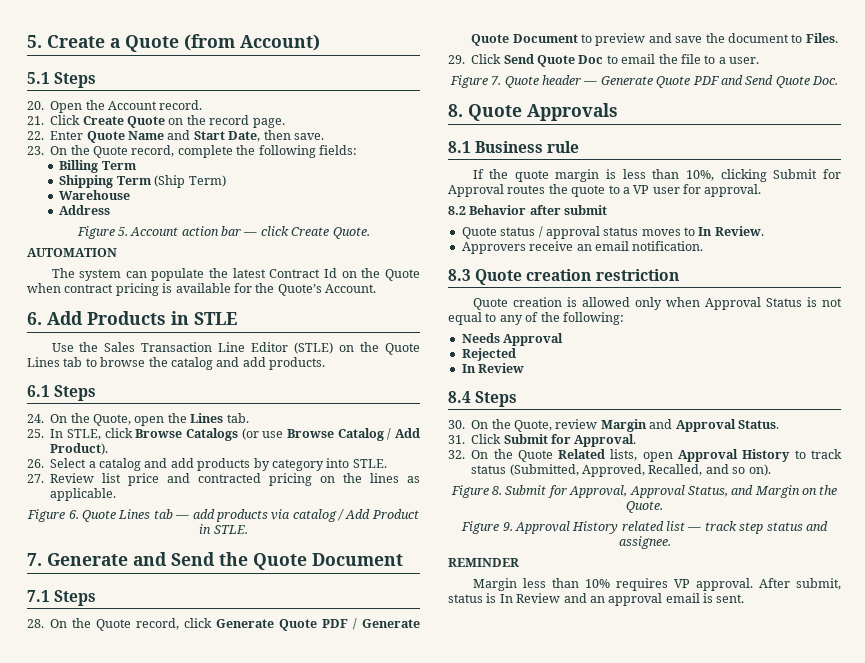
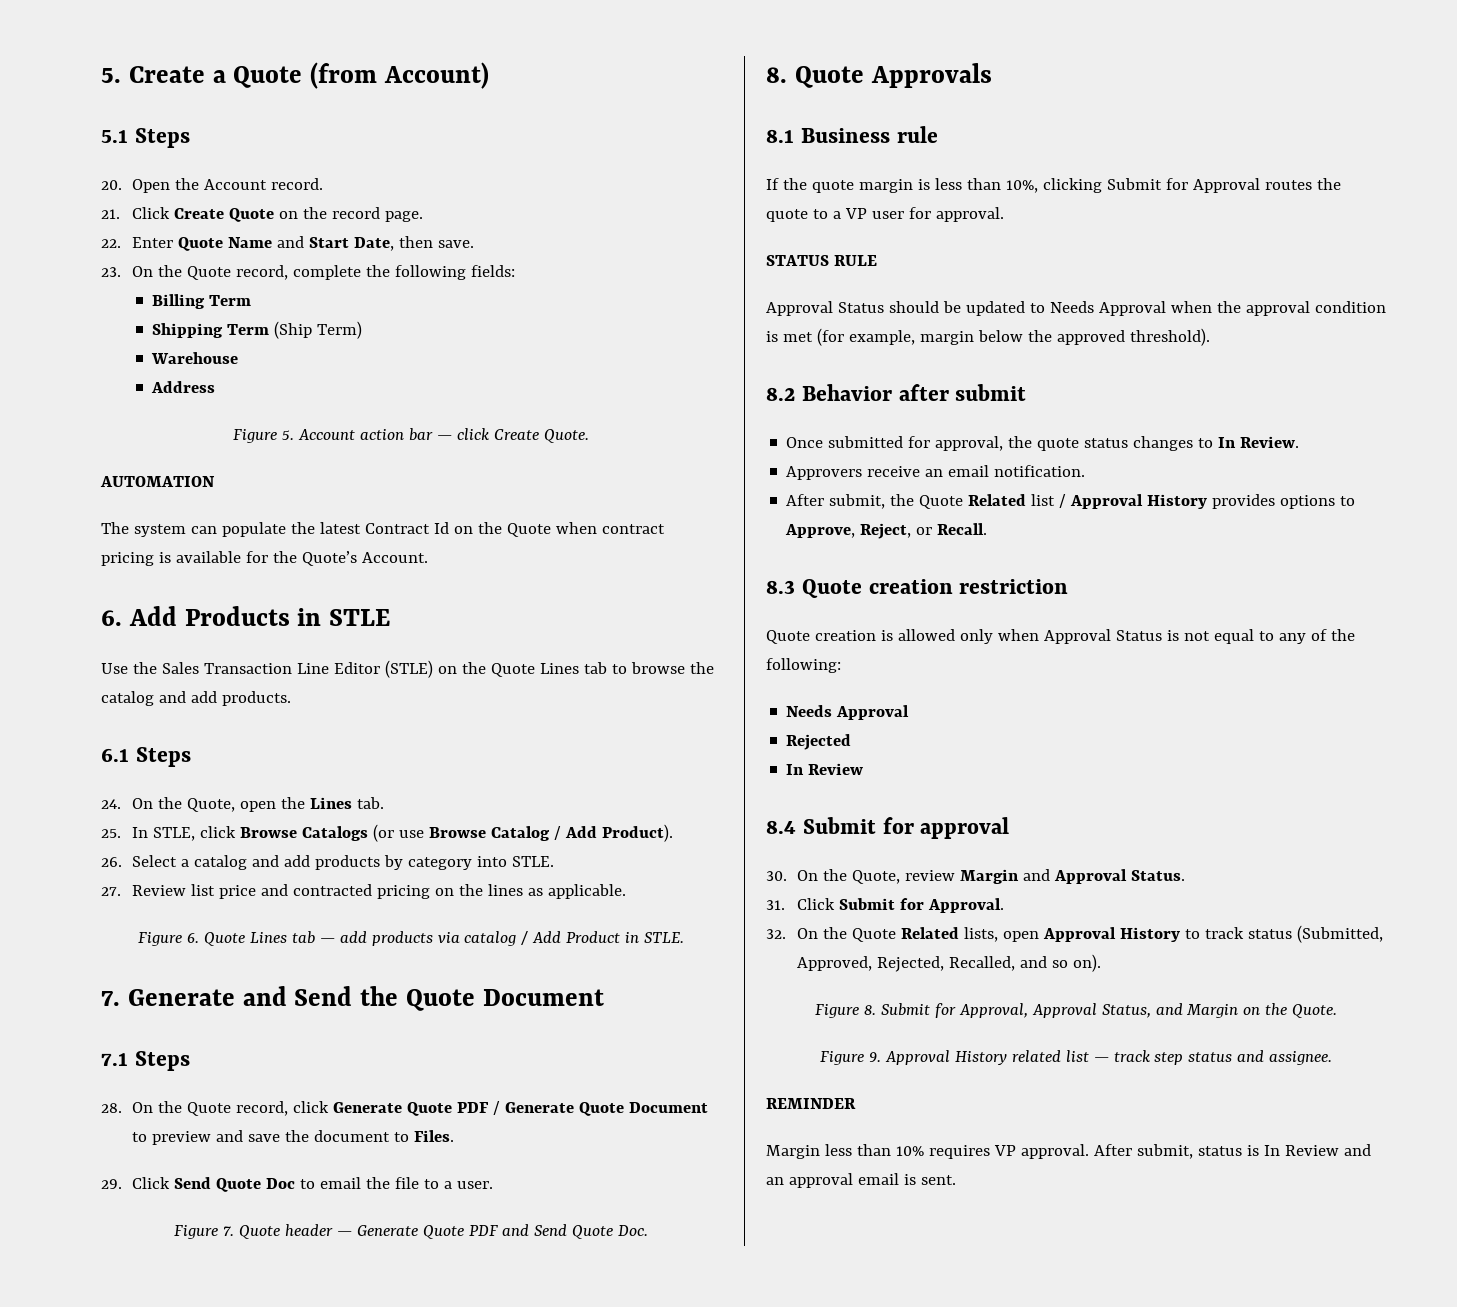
[448,205,608,215] [461,226,681,239] 8.2 Behavior after submit // Quote status / approval status moves -> [766,255,877,266] [766,301,1386,316] [766,328,1210,346] [766,384,1027,401] [786,436,1194,451] STATUS RULE // Approval Status should be updated to Needs Approval when the approval condition is met (for example, margin below the approved threshold). // 8.2 Behavior after submit // Once submitted for approval, the quote status changes
(704, 246) none -> [786,494,1356,509] [785,523,988,539] // After submit, the Quote Related list / Approval History provides options to Approve, Reject, or Recall.
[475,391,518,407] Steps -> [802,817,1010,839] Submit for approval
(645, 470) none -> [877,956,945,972] Rejected,

